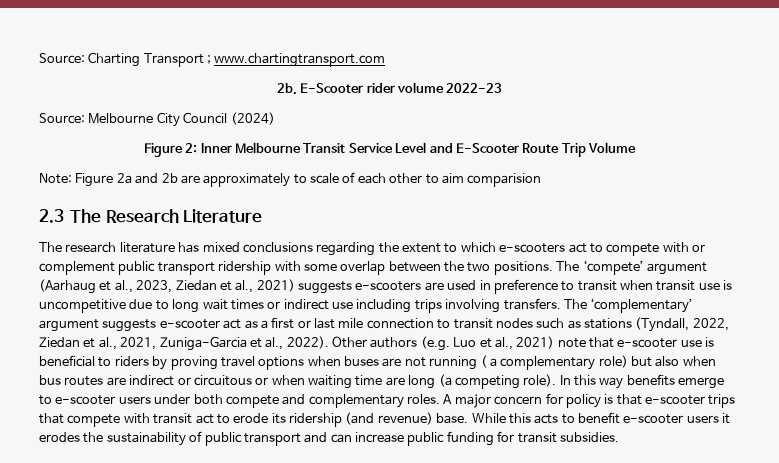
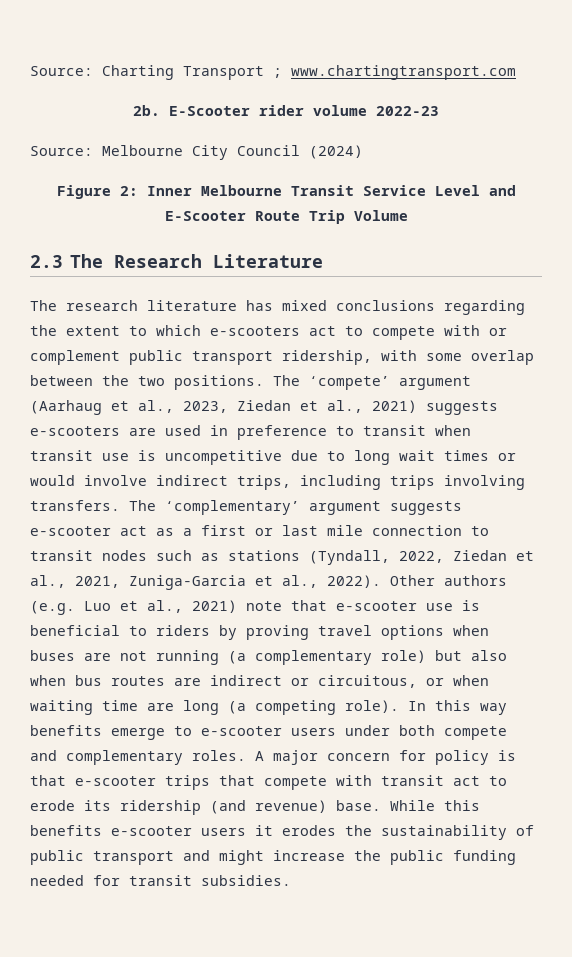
[39,172,542,187] // Note: Figure 2a and 2b are approximately to scale of each other to aim comparision -> (408, 215) none
[218,261,272,275] ridership -> [282,350,372,365] ridership,
[283,299,353,310] indirect use -> [30,475,291,490] would involve indirect trips,
[480,355,497,368] ( a -> [228,651,246,664] (a
[193,375,252,386] circuitous -> [318,675,417,688] circuitous,
[534,412,620,424] acts to benefit -> [30,825,102,836] benefits
[330,432,404,443] can increase -> [219,850,381,865] might increase the
(494, 438) none -> [30,875,84,886] needed

